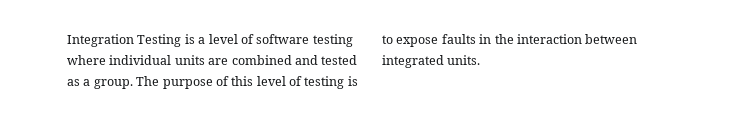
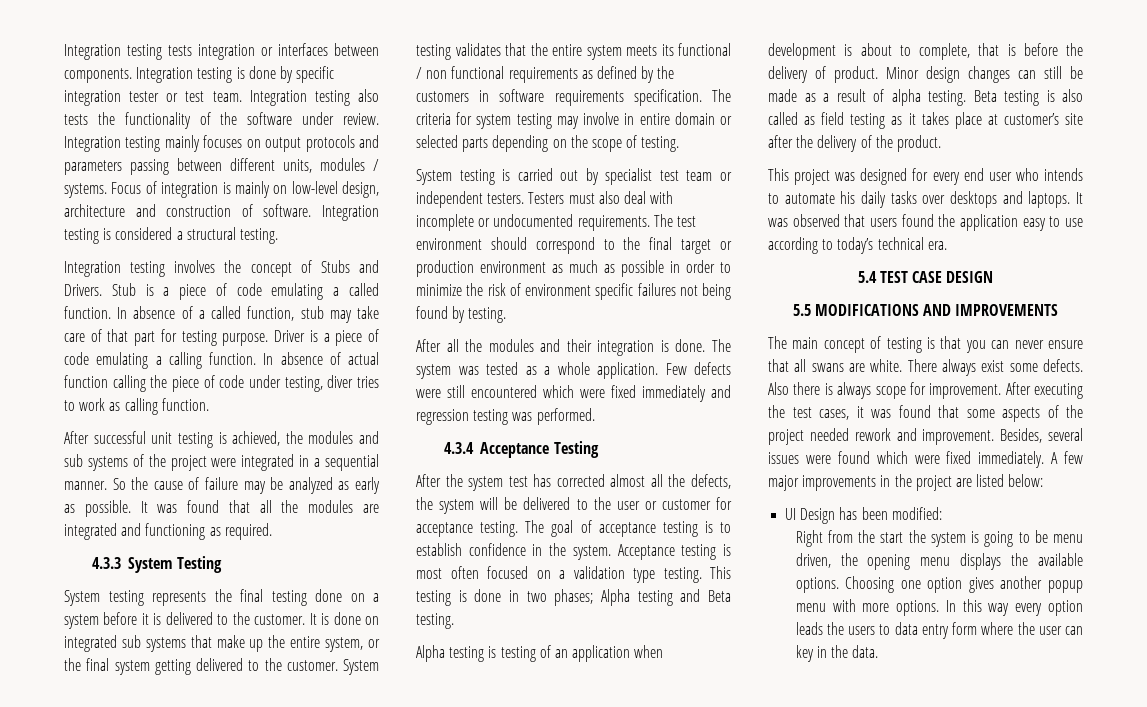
[67,34,353,47] [67,55,358,65] [67,76,358,89] [382,34,638,47] [382,55,481,68] Integration Testing is a level of software testing where individual units are combined and tested as a group. The purpose of this level of testing is to expose faults in the interaction between integrated units. -> [64,43,379,60] [64,66,335,83] [64,89,379,106] [64,112,379,129] [64,135,379,152] [64,158,379,175] [64,181,379,198] [64,204,379,221] [64,227,278,244] [64,260,379,277] [64,283,379,300] [64,306,379,323] [64,329,379,346] [64,352,379,369] [64,375,379,392] [64,398,209,415] [64,431,379,448] [64,454,379,471] [64,477,380,494] [64,500,379,517] [64,523,272,540] [91,556,222,573] [64,589,379,606] [64,612,379,629] [64,635,380,652] [64,658,379,675] [416,43,731,60] [416,66,675,83] [416,89,731,106] [416,112,732,129] [416,135,680,152] [416,168,732,185] [416,191,674,208] [416,214,696,231] [416,237,732,254] [416,260,731,277] [416,283,731,300] [416,306,507,323] [416,339,731,356] [416,362,731,379] [416,385,731,402] [416,408,595,425] [443,441,599,458] [416,474,731,491] [416,497,732,514] [416,520,731,537] [416,543,731,560] [416,566,731,583] [416,589,731,606] [416,613,454,629] [416,645,664,662] [768,43,1083,60] [768,66,1083,83] [768,89,1083,106] [768,112,1083,129] [768,135,941,152] [768,168,1083,185] [768,191,1083,208] [768,214,1083,231] [768,237,947,254] [857,271,994,283] [792,304,1059,316] [768,336,1083,353] [768,359,1083,376] [768,382,1083,399] [768,405,1083,422] [768,428,1083,445] [768,451,1083,468] [768,474,1044,491] [785,507,942,524] [795,530,1083,547] [795,553,1083,570] [795,576,1083,593] [795,599,1083,616] [795,622,1083,639] [795,645,879,662] Integration testing tests integration or interfaces between components. Integration testing is done by specific integration tester or test team. Integration testing also tests the functionality of the software under review. Integration testing mainly focuses on output protocols and parameters passing between different units, modules / systems. Focus of integration is mainly on low-level design, architecture and construction of software. Integration testing is considered a structural testing. // Integration testing involves the concept of Stubs and Drivers. Stub is a piece of code emulating a called function. In absence of a called function, stub may take care of that part for testing purpose. Driver is a piece of code emulating a calling function. In absence of actual function calling the piece of code under testing, diver tries to work as calling function. // After successful unit testing is achieved, the modules and sub systems of the project were integrated in a sequential manner. So the cause of failure may be analyzed as early as possible. It was found that all the modules are integrated and functioning as required. // 4.3.3 System Testing // System testing represents the final testing done on a system before it is delivered to the customer. It is done on integrated sub systems that make up the entire system, or the final system getting delivered to the customer. System testing validates that the entire system meets its functional / non functional requirements as defined by the customers in software requirements specification. The criteria for system testing may involve in entire domain or selected parts depending on the scope of testing. // System testing is carried out by specialist test team or independent testers. Testers must also deal with incomplete or undocumented requirements. The test environment should correspond to the final target or production environment as much as possible in order to minimize the risk of environment specific failures not being found by testing. // After all the modules and their integration is done. The system was tested as a whole application. Few defects were still encountered which were fixed immediately and regression testing was performed. // 4.3.4 Acceptance Testing // After the system test has corrected almost all the defects, the system will be delivered to the user or customer for acceptance testing. The goal of acceptance testing is to establish confidence in the system. Acceptance testing is most often focused on a validation type testing. This testing is done in two phases; Alpha testing and Beta testing. // Alpha testing is testing of an application when development is about to complete, that is before the delivery of product. Minor design changes can still be made as a result of alpha testing. Beta testing is also called as field testing as it takes place at customer’s site after the delivery of the product. // This project was designed for every end user who intends to automate his daily tasks over desktops and laptops. It was observed that users found the application easy to use according to today’s technical era. // 5.4 TEST CASE DESIGN // 5.5 MODIFICATIONS AND IMPROVEMENTS // The main concept of testing is that you can never ensure that all swans are white. There always exist some defects. Also there is always scope for improvement. After executing the test cases, it was found that some aspects of the project needed rework and improvement. Besides, several issues were found which were fixed immediately. A few major improvements in the project are listed below: // UI Design has been modified: // Right from the start the system is going to be menu driven, the opening menu displays the available options. Choosing one option gives another popup menu with more options. In this way every option leads the users to data entry form where the user can key in the data.

